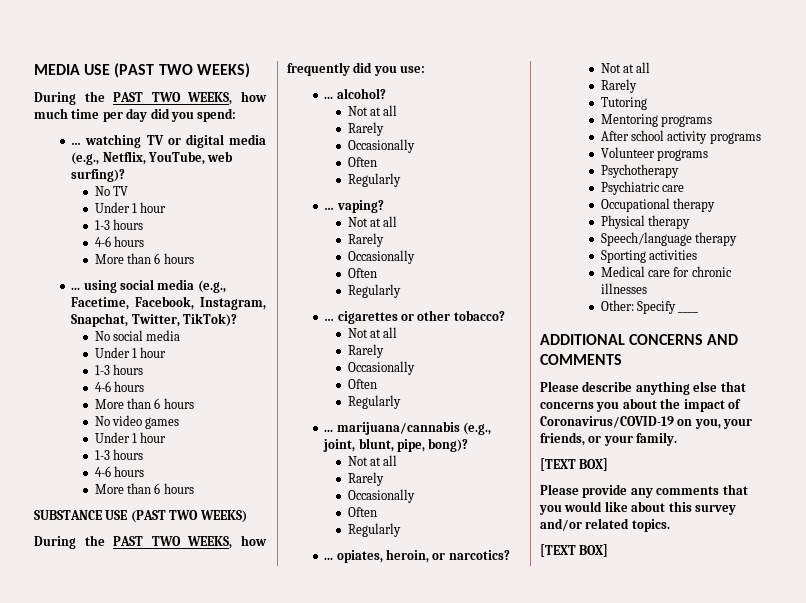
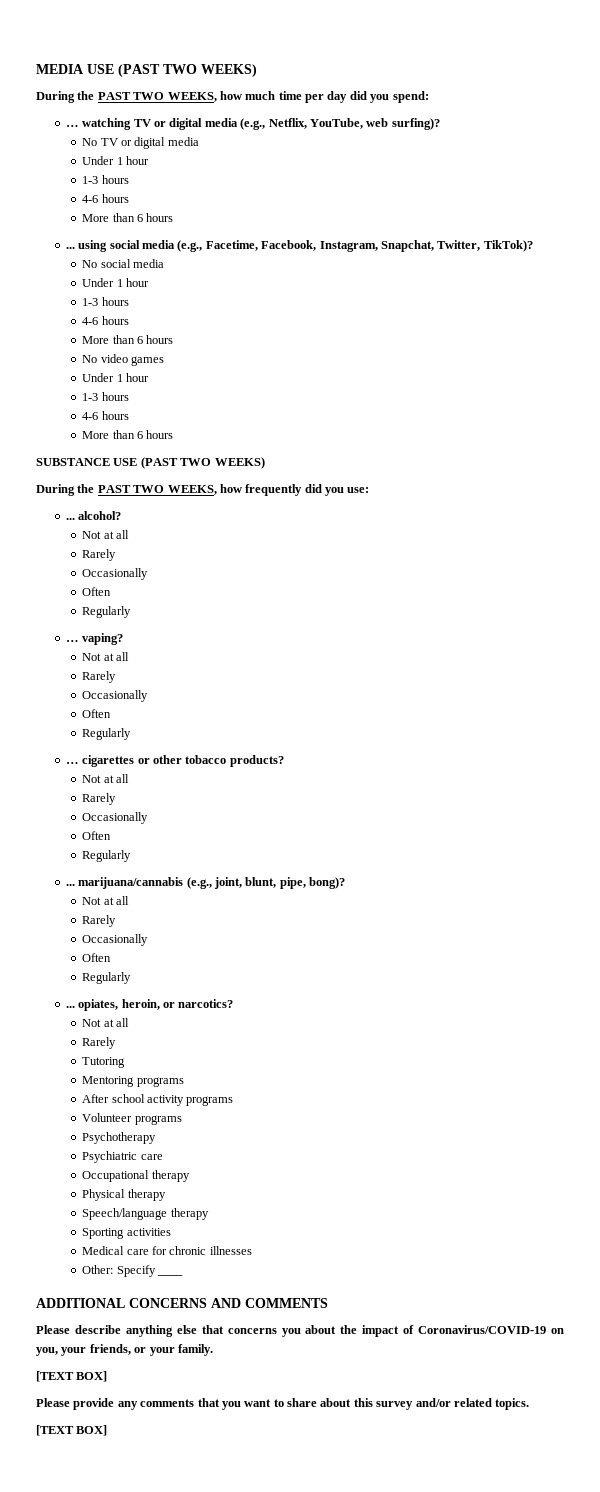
(129, 191) none -> [120,137,199,149] or digital media
[453,310,505,321] tobacco? -> [185,755,284,767] tobacco products?
[564,501,628,512] would like -> [244,1398,317,1407] want to share

